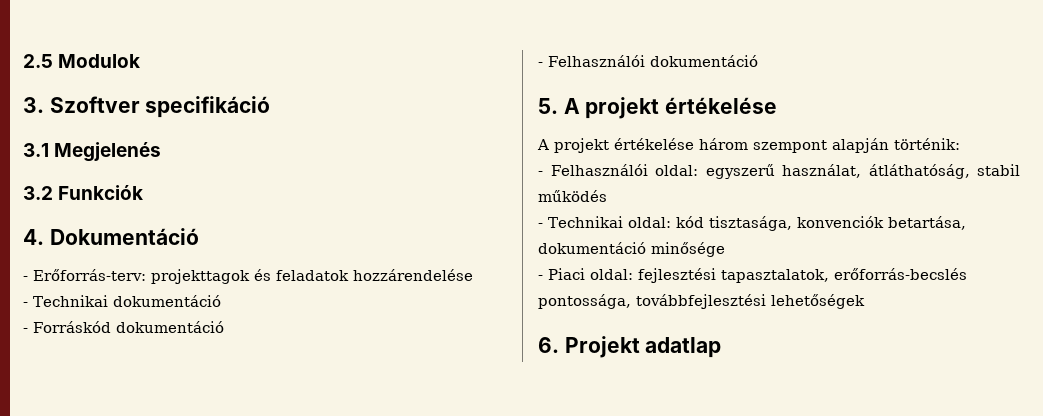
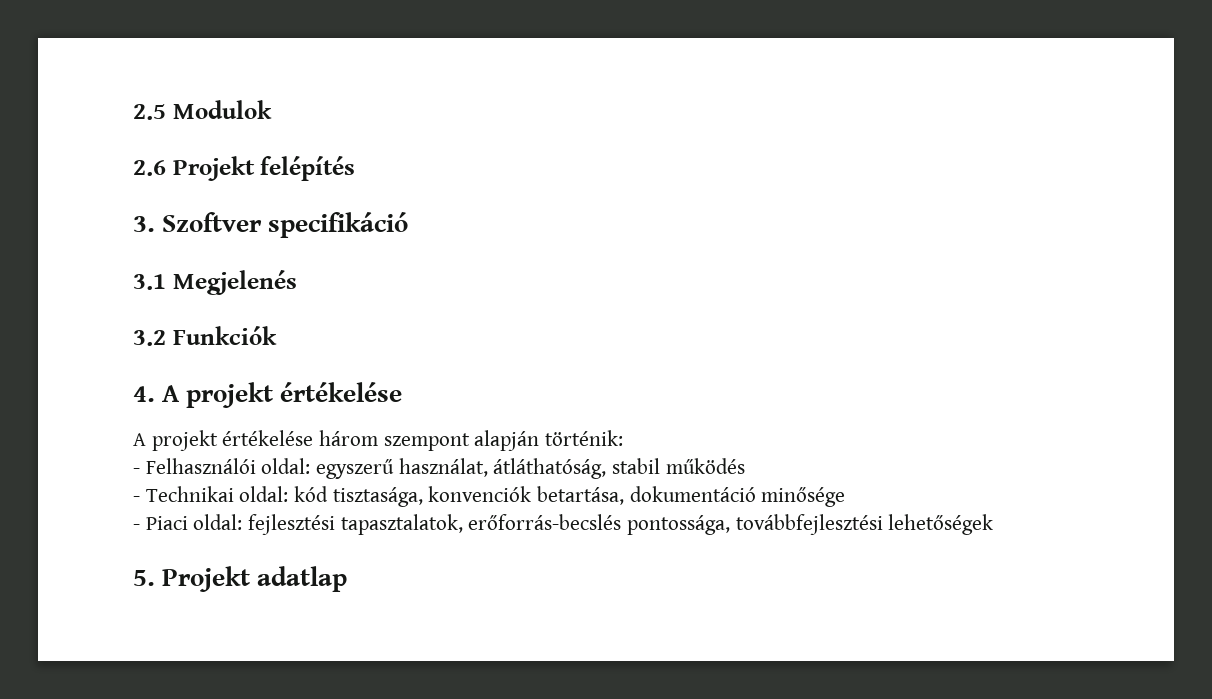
(141, 61) none -> [133,156,356,181] // 2.6 Projekt felépítés
[49,228,199,245] [23,269,473,284] [23,295,221,307] [23,321,224,333] [538,55,758,67] [538,98,558,114] Dokumentáció // - Erőforrás-terv: projekttagok és feladatok hozzárendelése // - Technikai dokumentáció // - Forráskód dokumentáció // - Felhasználói dokumentáció // 5. -> (155, 394) none
[538,337,559,353] 6. -> [133,570,155,586] 5.

